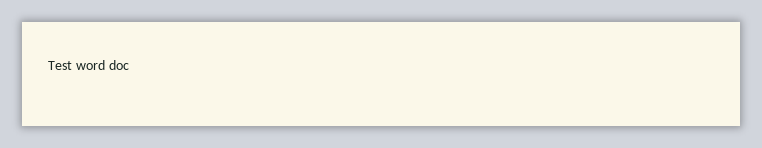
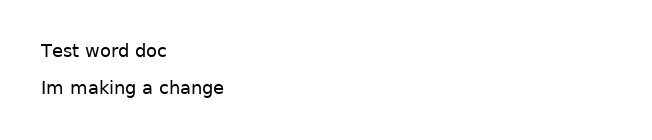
(129, 65) none -> [41,80,224,98] // Im making a change

